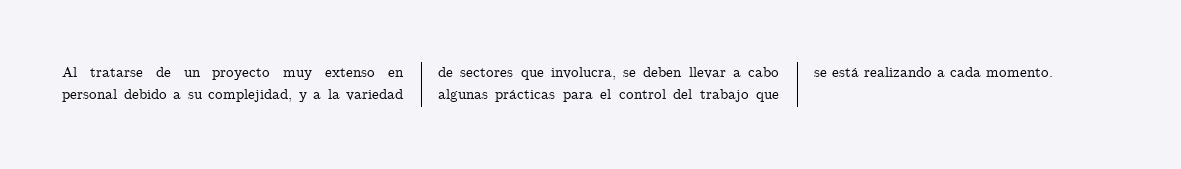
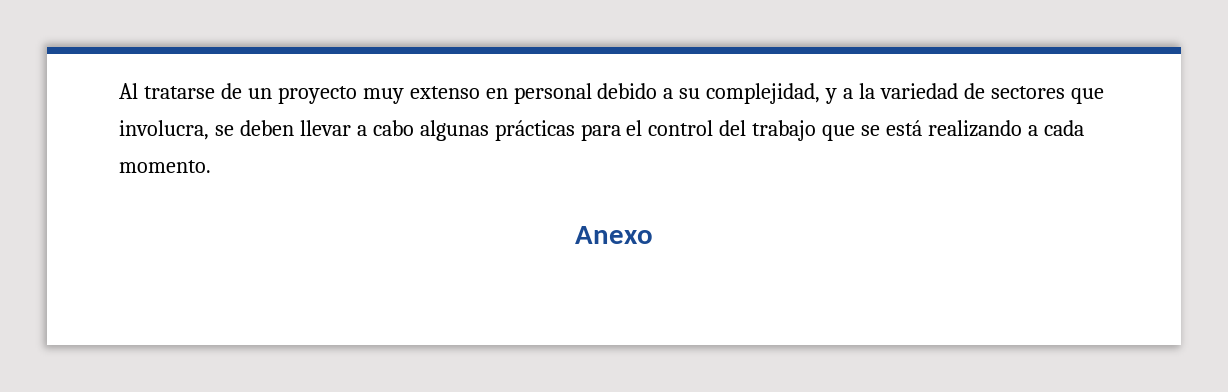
(1053, 72) none -> [575,226,653,244] // Anexo

